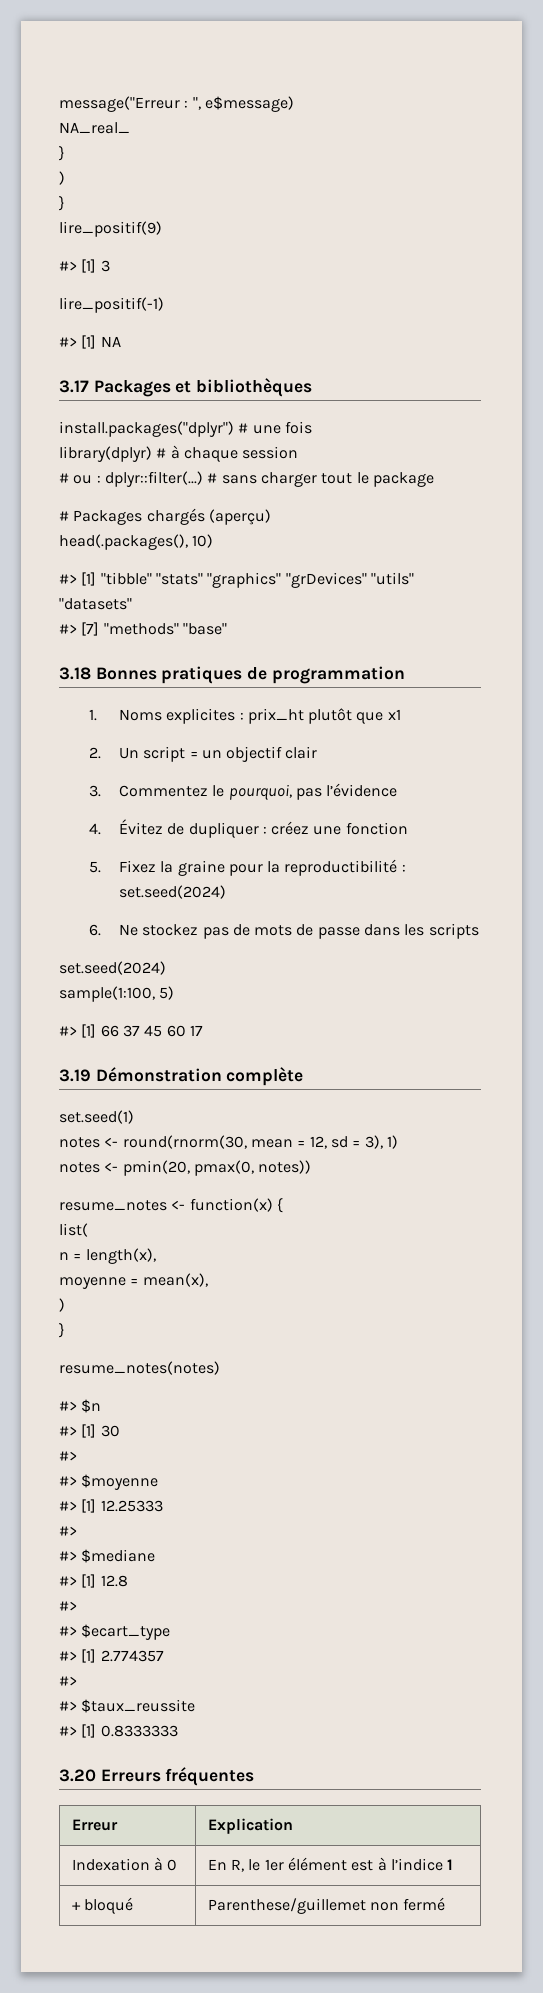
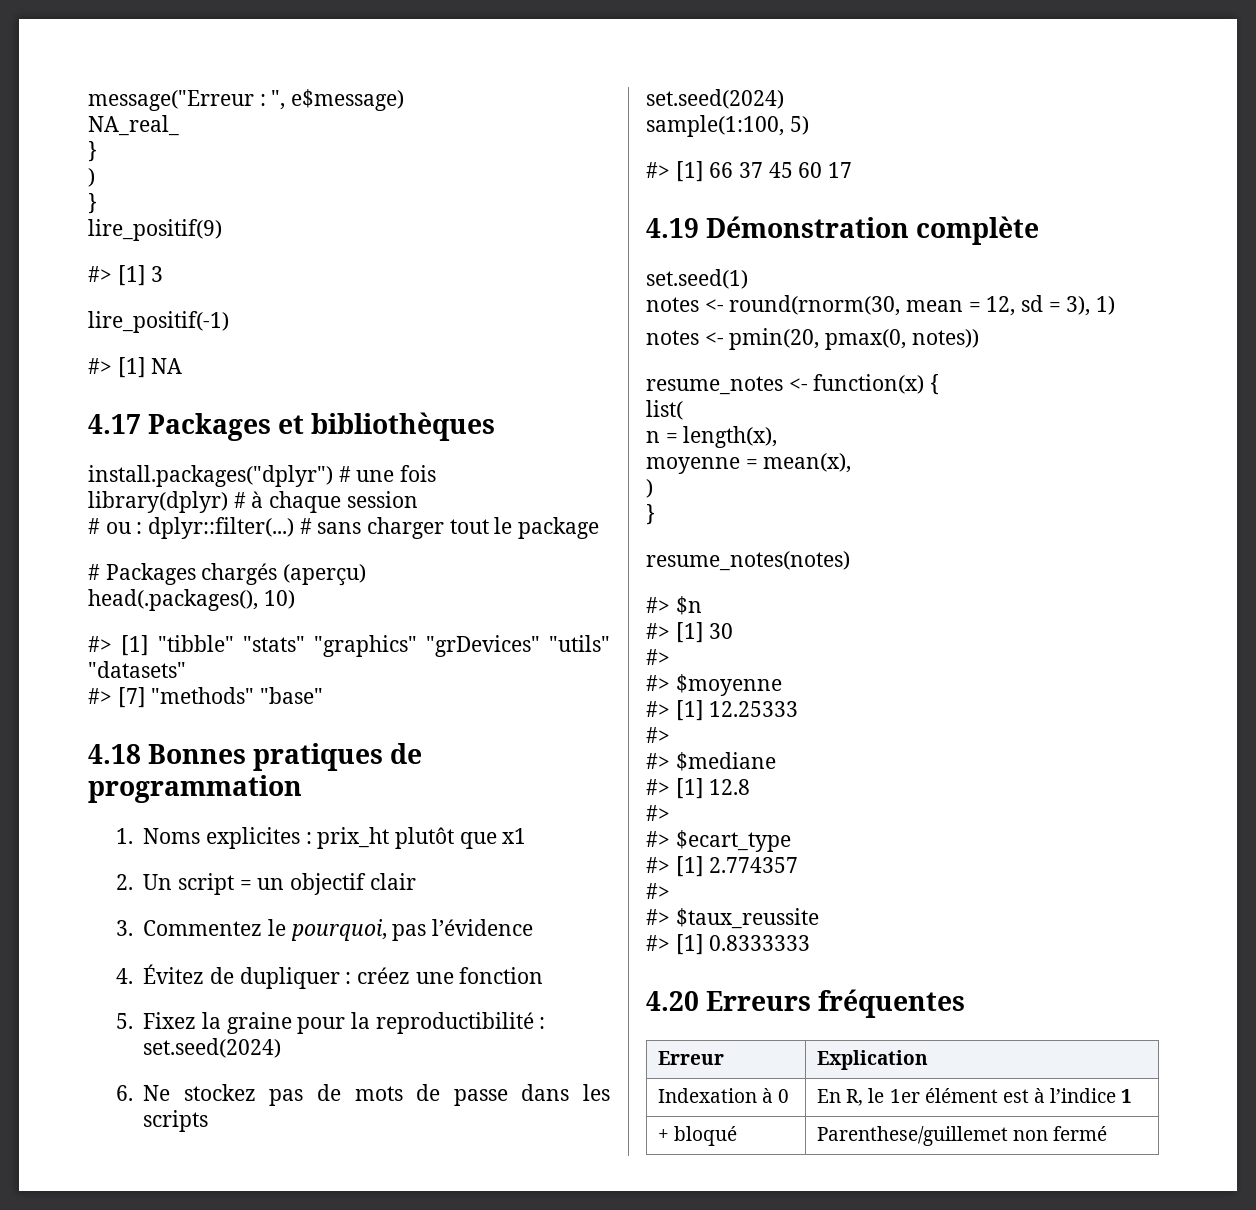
[59,380,89,393] 3.17 -> [88,414,141,434] 4.17
[59,667,91,680] 3.18 -> [88,744,141,764] 4.18
[59,1069,91,1082] 3.19 -> [646,218,699,238] 4.19
[59,1769,96,1782] 3.20 -> [646,991,699,1011] 4.20

